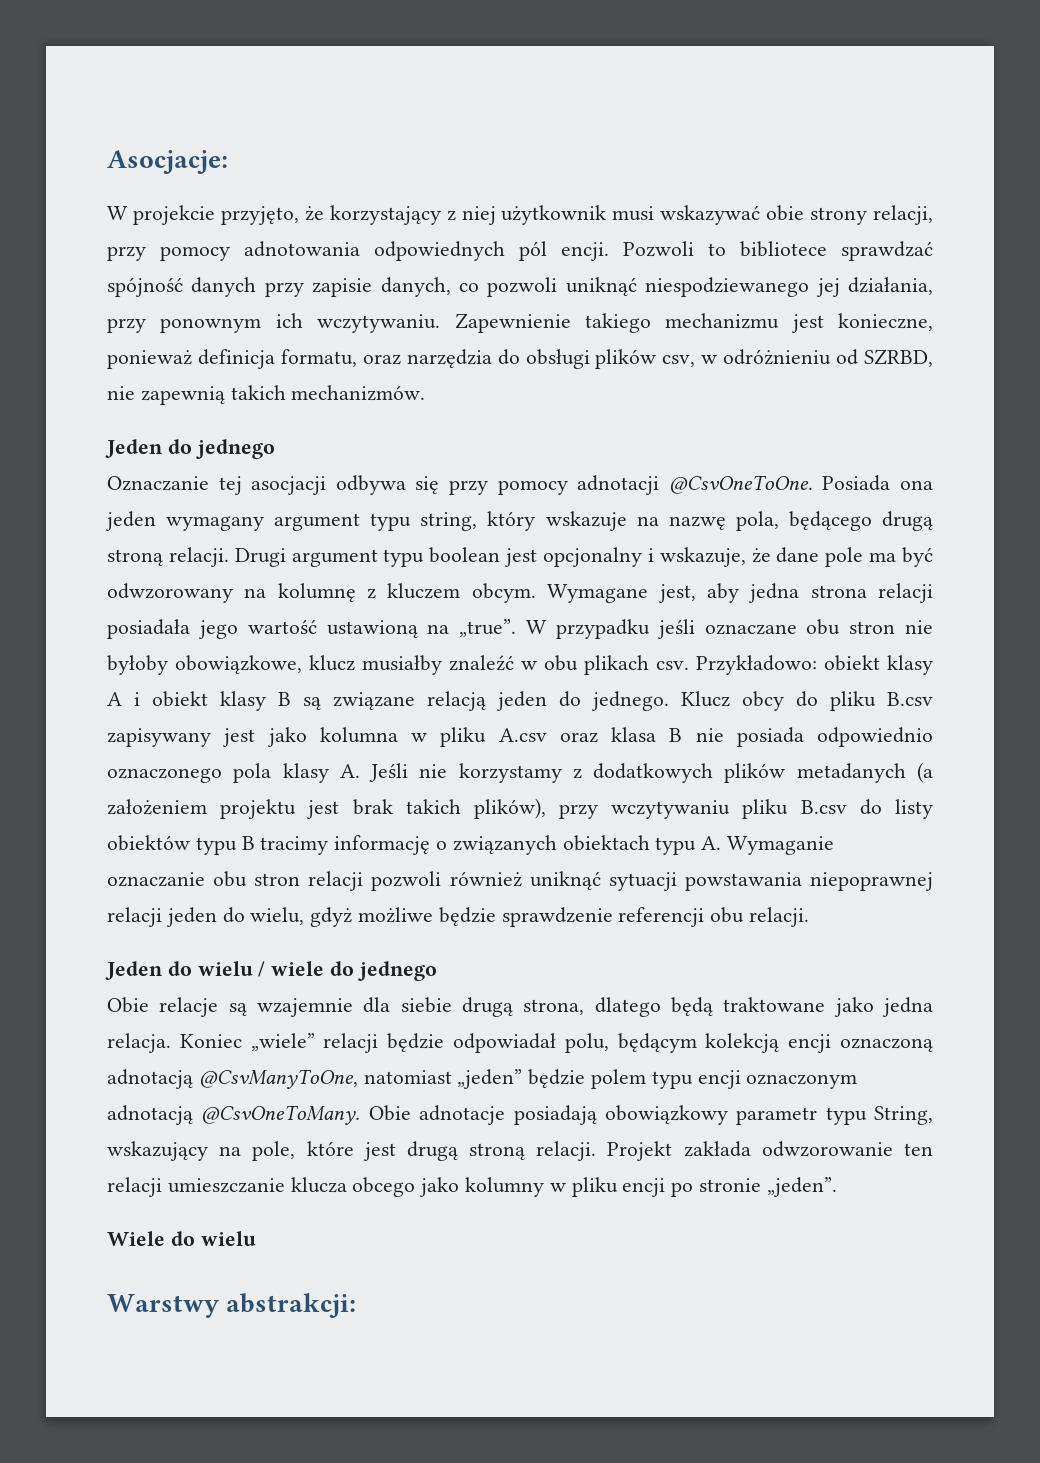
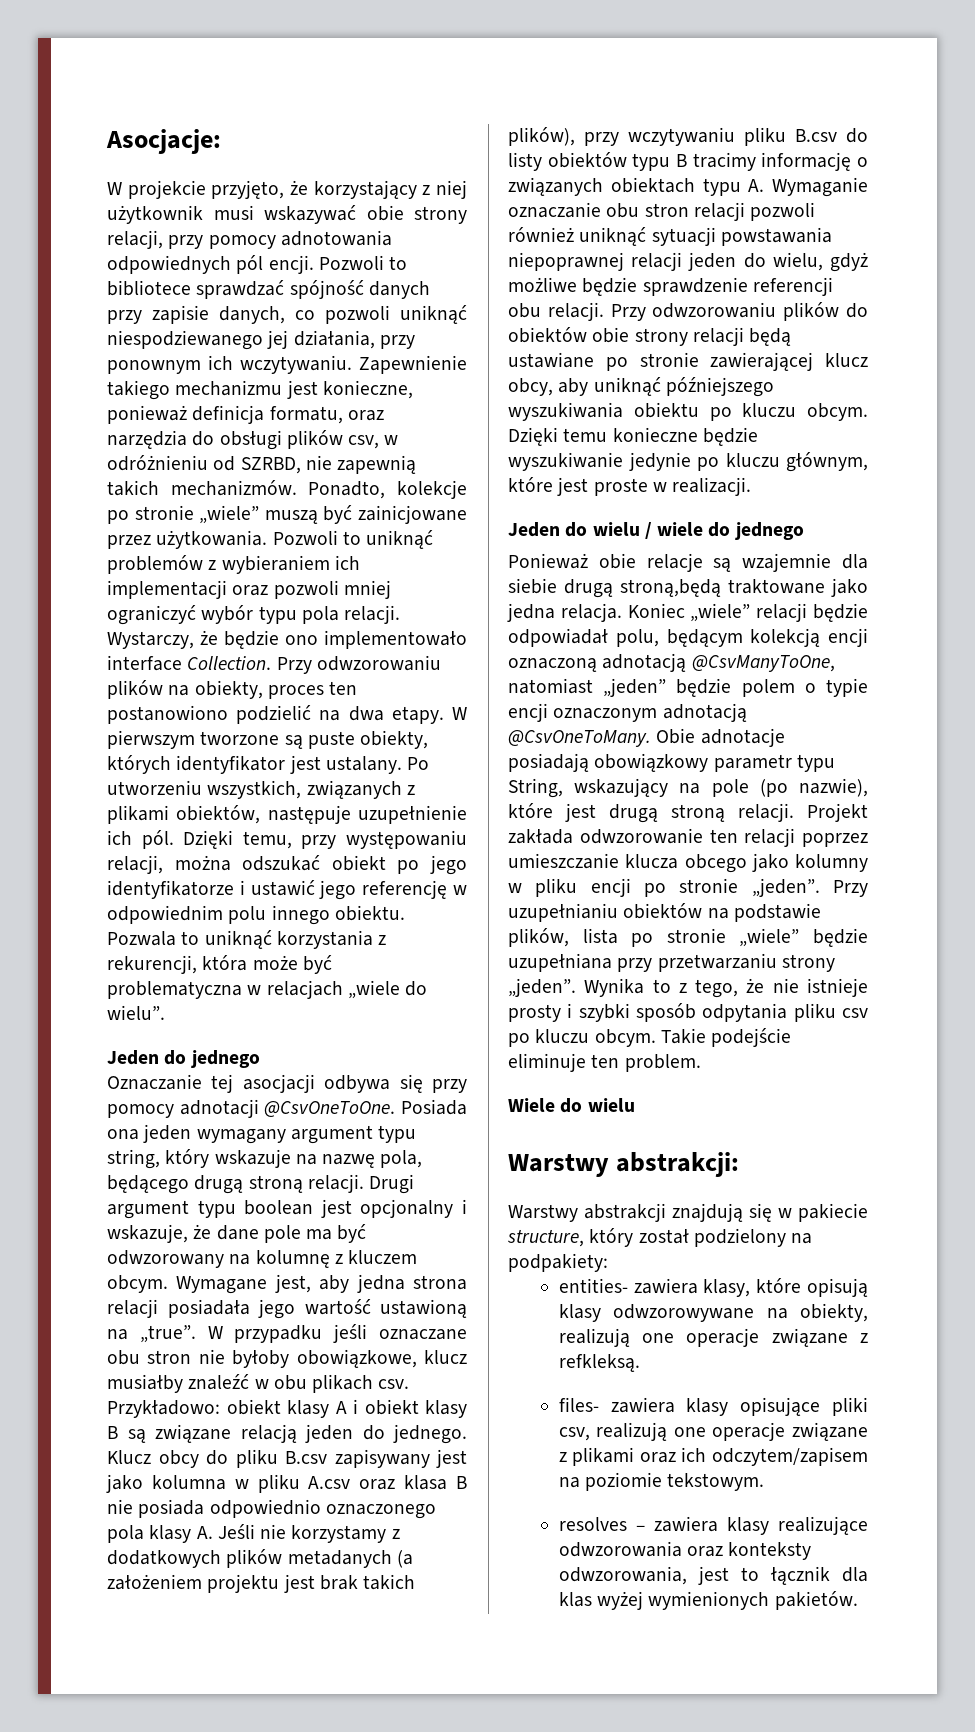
(426, 393) none -> [308,480,468,499] [107,505,467,524] [107,530,434,549] [107,555,360,574] [107,580,391,599] [107,605,401,625] [107,630,467,649] [107,655,441,674] [107,680,358,699] [107,705,467,724] [107,730,429,749] [107,755,430,774] [107,780,415,799] [107,805,467,824] [107,830,467,849] [107,855,468,875] [107,880,468,900] [107,905,405,925] [107,930,387,949] [107,955,332,974] [107,980,428,999] [107,1005,165,1020] Ponadto, kolekcje po stronie „wiele” muszą być zainicjowane przez użytkowania. Pozwoli to uniknąć problemów z wybieraniem ich implementacji oraz pozwoli mniej ograniczyć wybór typu pola relacji. Wystarczy, że będzie ono implementowało interface Collection. Przy odwzorowaniu plików na obiekty, proces ten postanowiono podzielić na dwa etapy. W pierwszym tworzone są puste obiekty, których identyfikator jest ustalany. Po utworzeniu wszystkich, związanych z plikami obiektów, następuje uzupełnienie ich pól. Dzięki temu, przy występowaniu relacji, można odszukać obiekt po jego identyfikatorze i ustawić jego referencję w odpowiednim polu innego obiektu. Pozwala to uniknąć korzystania z rekurencji, która może być problematyczna w relacjach „wiele do wielu”.
(810, 917) none -> [610,302,868,321] [508,327,792,346] [508,352,868,371] [508,377,774,397] [508,402,868,421] [508,427,758,446] [508,452,868,472] [508,477,752,496] Przy odwzorowaniu plików do obiektów obie strony relacji będą ustawiane po stronie zawierającej klucz obcy, aby uniknąć późniejszego wyszukiwania obiektu po kluczu obcym. Dzięki temu konieczne będzie wyszukiwanie jedynie po kluczu głównym, które jest proste w realizacji.
[107,997,149,1013] Obie -> [508,553,636,569] Ponieważ obie
[523,997,713,1017] strona, dlatego będą -> [620,579,721,597] stroną,będą
[651,1071,693,1089] typu -> [804,678,868,697] o typie
[252,1141,296,1161] pole, -> [711,778,868,797] pole (po nazwie),
(162, 1187) none -> [802,833,868,847] poprzez
(837, 1187) none -> [833,880,868,897] [508,903,821,922] [508,928,868,947] [508,953,835,972] [508,978,868,998] [508,1003,868,1022] [508,1028,792,1047] [508,1053,701,1072] Przy uzupełnianiu obiektów na podstawie plików, lista po stronie „wiele” będzie uzupełniana przy przetwarzaniu strony „jeden”. Wynika to z tego, że nie istnieje prosty i szybki sposób odpytania pliku csv po kluczu obcym. Takie podejście eliminuje ten problem.
(357, 1305) none -> [508,1203,868,1222] [507,1228,813,1247] [508,1253,608,1272] [558,1278,868,1297] [558,1303,868,1322] [558,1328,868,1347] [558,1354,640,1372] [558,1397,868,1416] [558,1422,868,1441] [558,1447,868,1466] [558,1472,765,1491] [558,1516,868,1535] [558,1541,812,1560] [558,1566,868,1585] [558,1591,858,1610] // Warstwy abstrakcji znajdują się w pakiecie structure, który został podzielony na podpakiety: // entities- zawiera klasy, które opisują klasy odwzorowywane na obiekty, realizują one operacje związane z refkleksą. // files- zawiera klasy opisujące pliki csv, realizują one operacje związane z plikami oraz ich odczytem/zapisem na poziomie tekstowym. // resolves – zawiera klasy realizujące odwzorowania oraz konteksty odwzorowania, jest to łącznik dla klas wyżej wymienionych pakietów.

